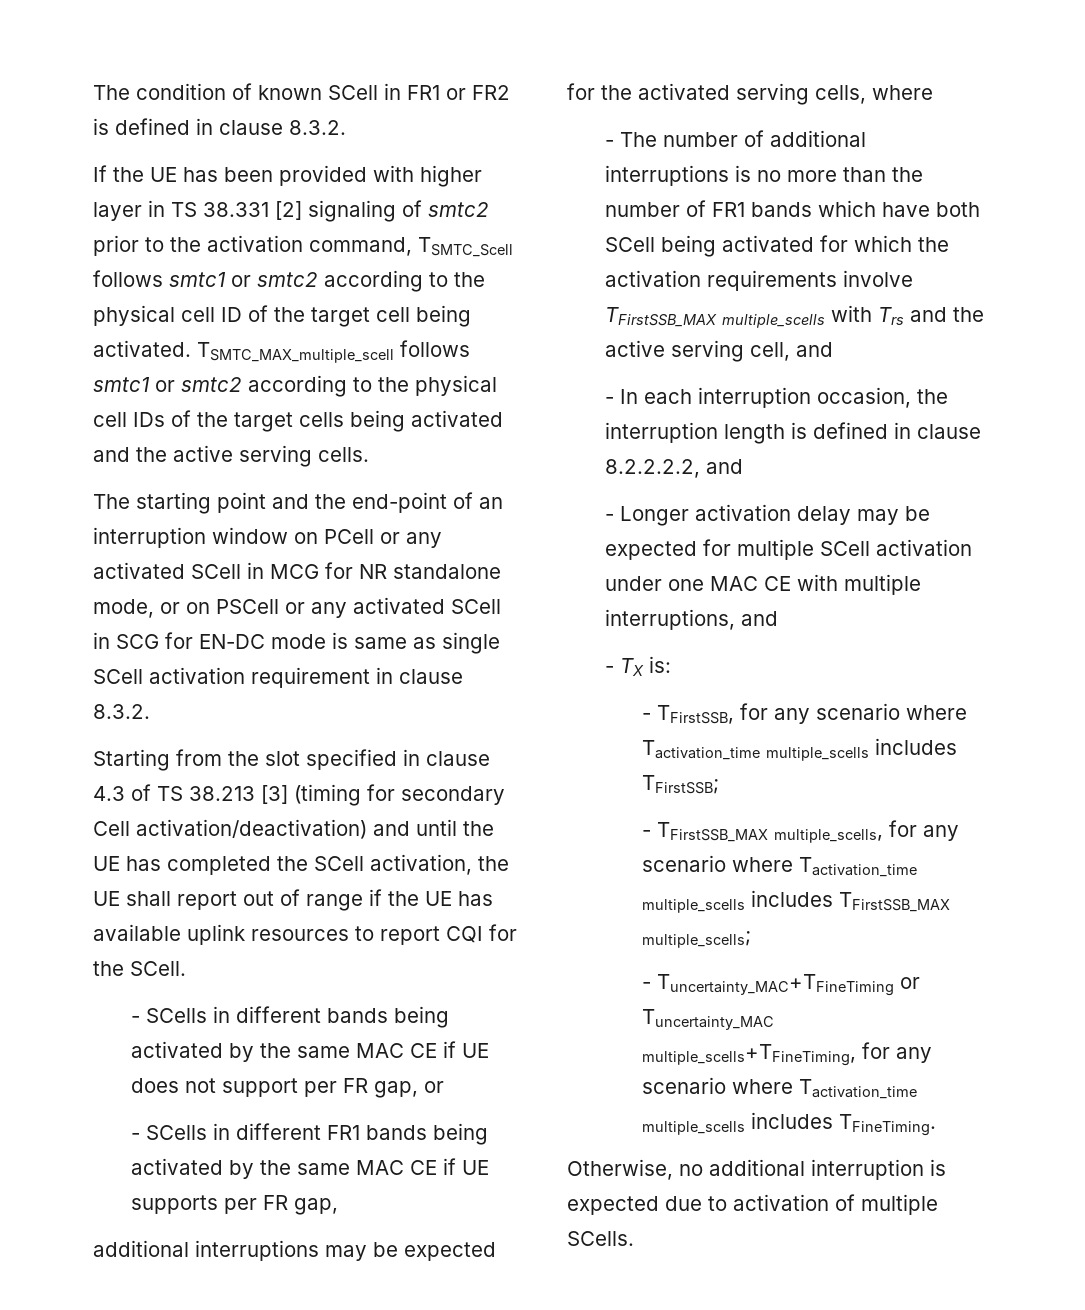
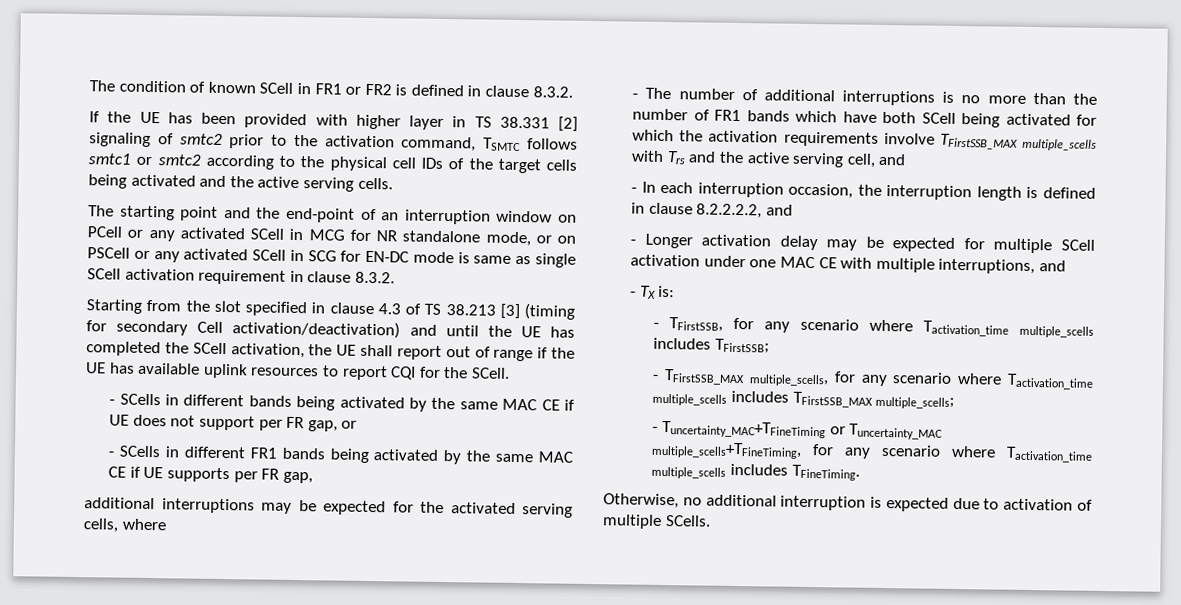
[418,237,513,257] [93,270,485,292] [93,305,471,327] [93,340,394,363] TSMTC_Scell follows smtc1 or smtc2 according to the physical cell ID of the target cell being activated. TSMTC_MAX_multiple_scell -> [483,137,522,152] TSMTC

